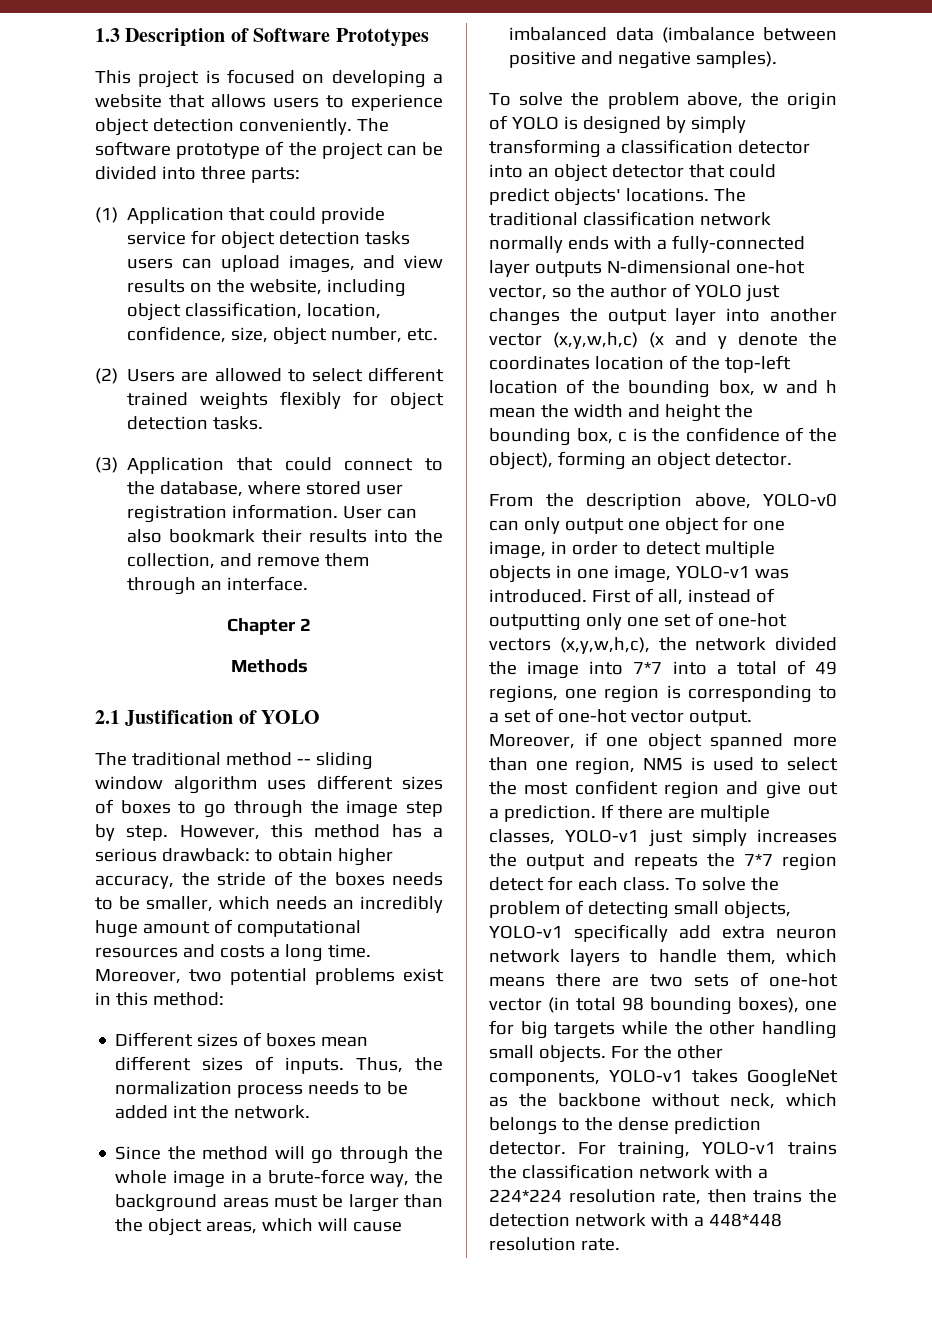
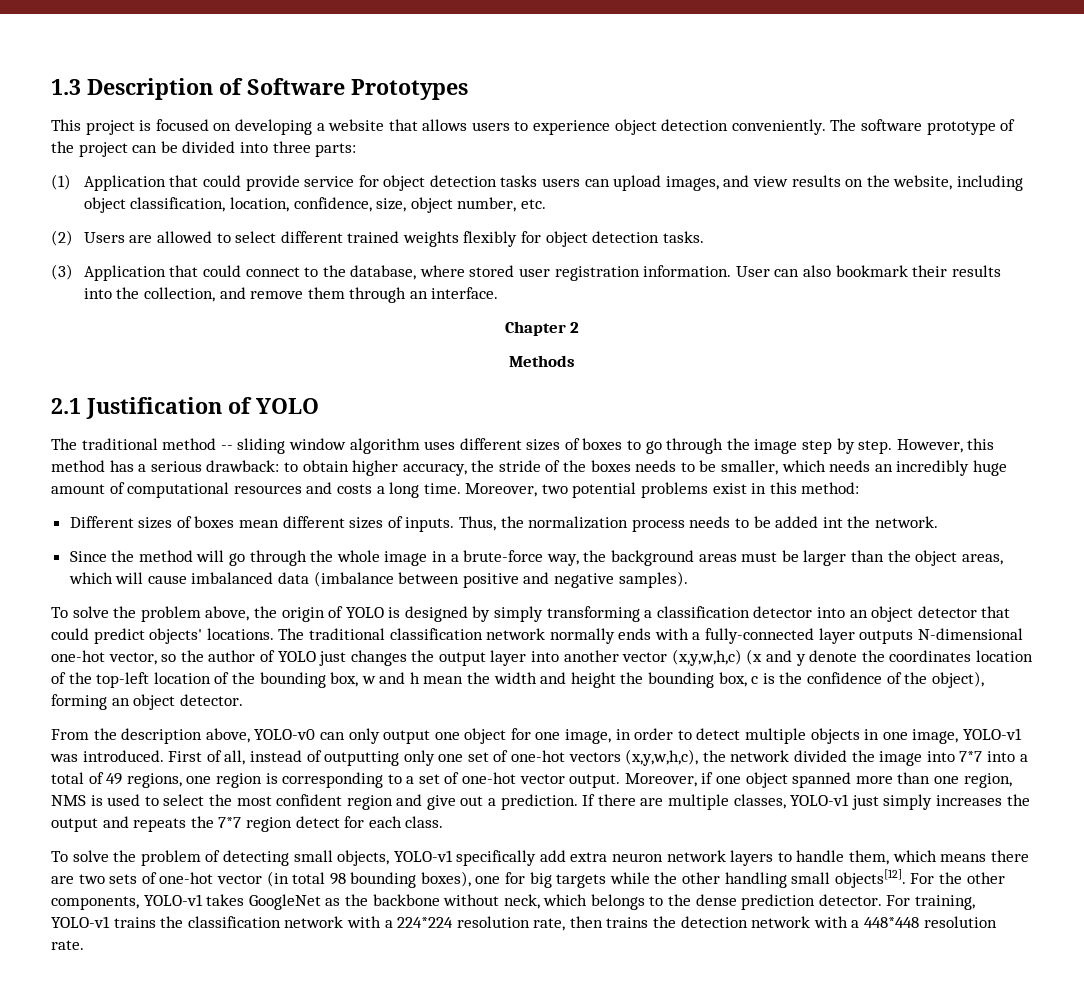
(670, 884) none -> (444, 822) //
[538,1045,606,1063] objects. -> [834,869,906,888] objects[12].

